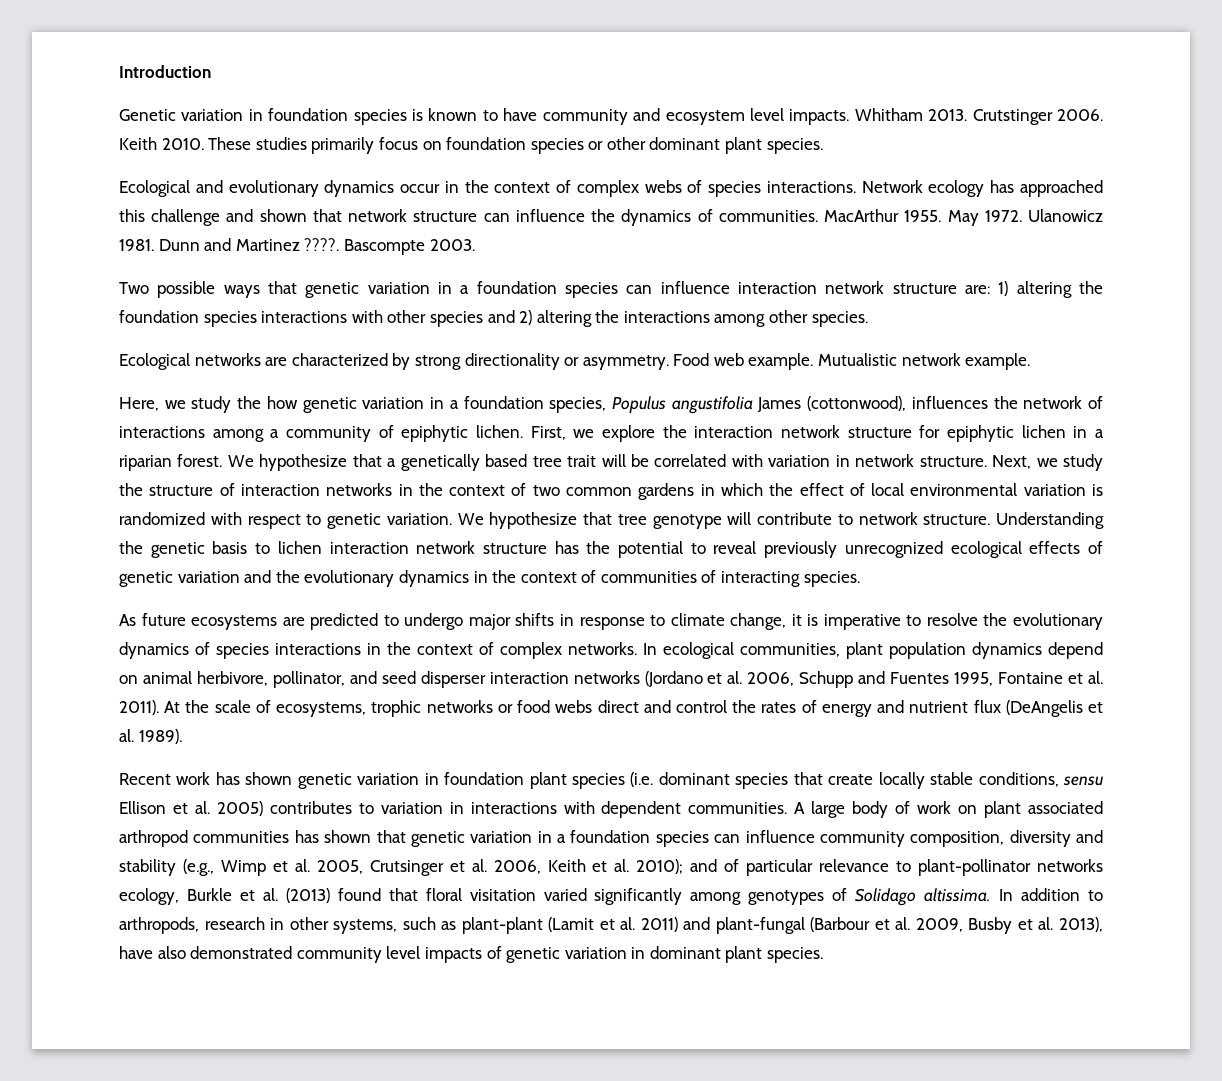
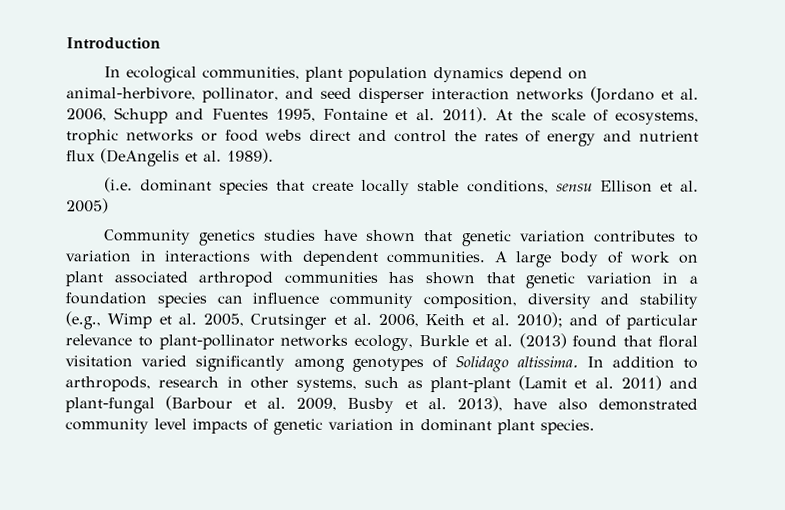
[119,108,1103,125] [119,137,823,154] [119,180,1103,197] [119,209,1103,226] [119,238,475,255] [119,281,1104,298] [119,310,868,327] [119,353,1031,370] [119,396,1103,414] [119,425,1104,442] [119,454,1104,471] [119,483,1103,500] [119,512,1104,529] [119,541,1104,558] [119,570,860,587] [119,613,1103,630] [119,642,637,659] Genetic variation in foundation species is known to have community and ecosystem level impacts. Whitham 2013. Crutstinger 2006. Keith 2010. These studies primarily focus on foundation species or other dominant plant species. // Ecological and evolutionary dynamics occur in the context of complex webs of species interactions. Network ecology has approached this challenge and shown that network structure can influence the dynamics of communities. MacArthur 1955. May 1972. Ulanowicz 1981. Dunn and Martinez ????. Bascompte 2003. // Two possible ways that genetic variation in a foundation species can influence interaction network structure are: 1) altering the foundation species interactions with other species and 2) altering the interactions among other species. // Ecological networks are characterized by strong directionality or asymmetry. Food web example. Mutualistic network example. // Here, we study the how genetic variation in a foundation species, Populus angustifolia James (cottonwood), influences the network of interactions among a community of epiphytic lichen. First, we explore the interaction network structure for epiphytic lichen in a riparian forest. We hypothesize that a genetically based tree trait will be correlated with variation in network structure. Next, we study the structure of interaction networks in the context of two common gardens in which the effect of local environmental variation is randomized with respect to genetic variation. We hypothesize that tree genotype will contribute to network structure. Understanding the genetic basis to lichen interaction network structure has the potential to reveal previously unrecognized ecological effects of genetic variation and the evolutionary dynamics in the context of communities of interacting species. // As future ecosystems are predicted to undergo major shifts in response to climate change, it is imperative to resolve the evolutionary dynamics of species interactions in the context of complex networks. -> (161, 43) none
[142,671,268,686] animal herbivore, -> [66,87,196,101] animal-herbivore,
[119,772,625,789] Recent work has shown genetic variation in foundation plant species -> (274, 156) none
(263, 808) none -> [103,229,586,247] // Community genetics studies have shown that genetic variation

